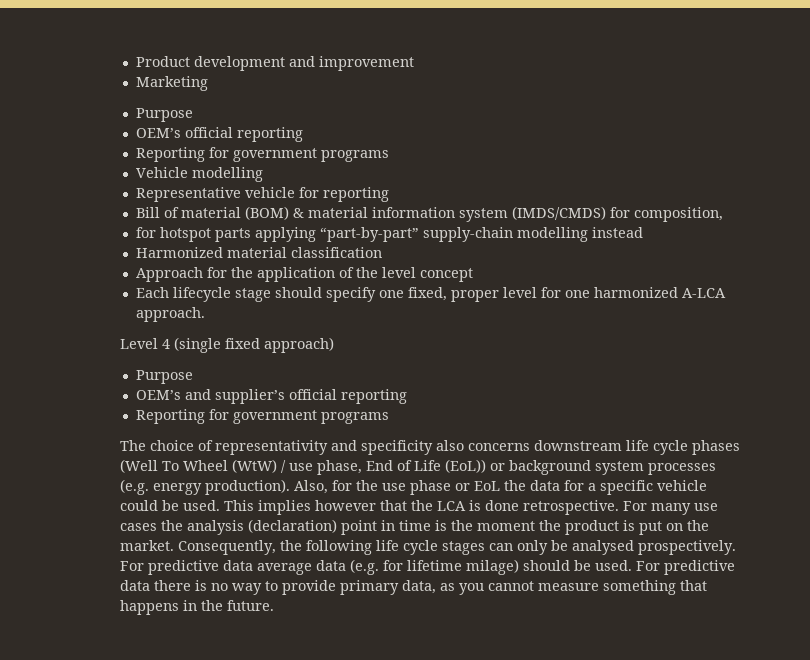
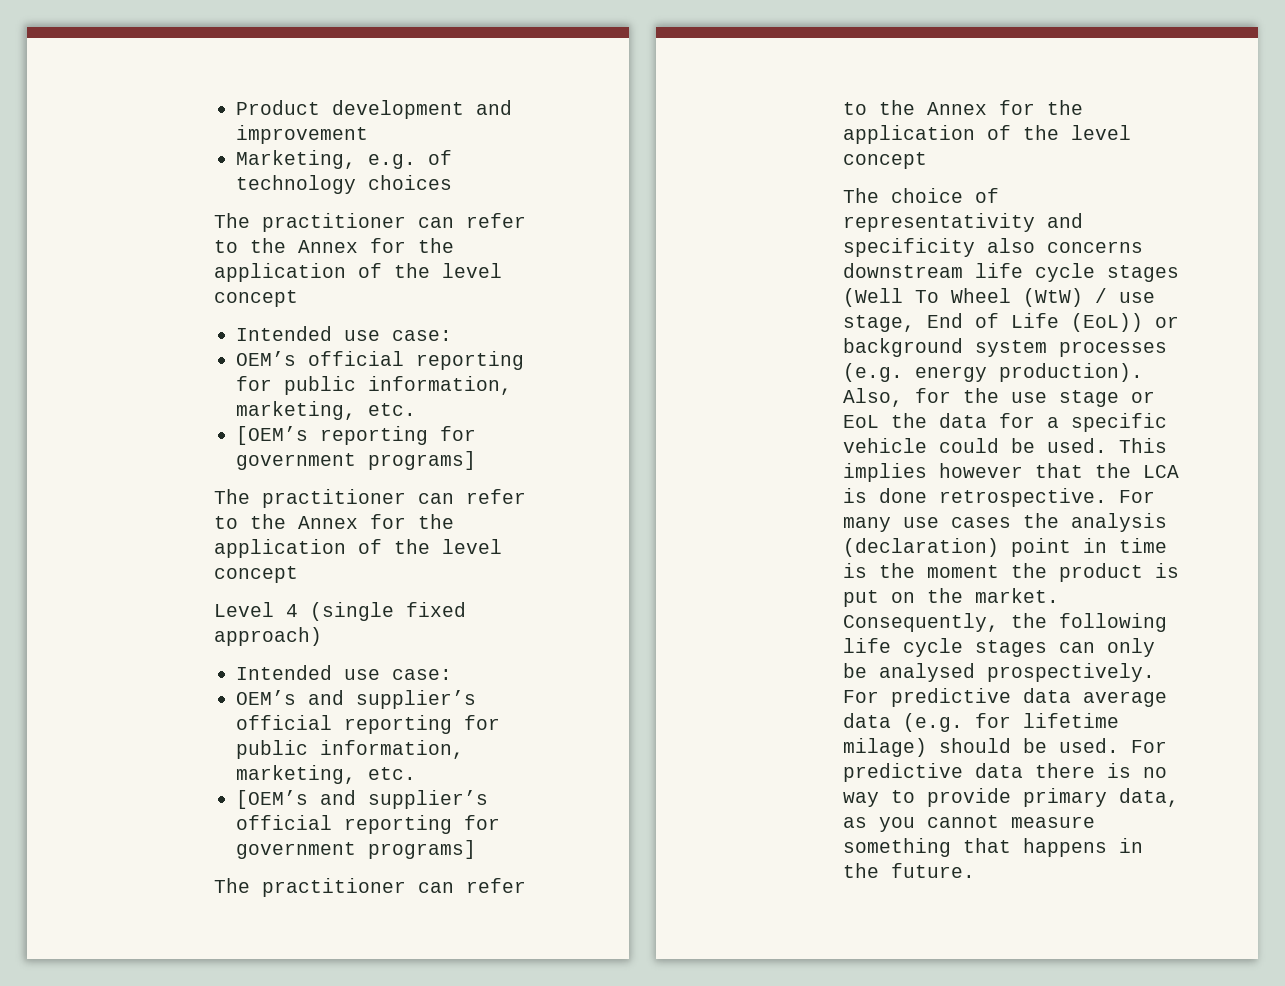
[135,76,208,91] [135,108,193,122] [135,127,303,142] [135,147,389,162] [135,167,263,182] [135,187,389,202] [135,206,723,222] [135,227,643,242] [135,247,382,258] [135,267,473,282] [135,287,726,302] [135,307,205,322] Marketing // Purpose // OEM’s official reporting // Reporting for government programs // Vehicle modelling // Representative vehicle for reporting // Bill of material (BOM) & material information system (IMDS/CMDS) for composition, // for hotspot parts applying “part-by-part” supply-chain modelling instead // Harmonized material classification // Approach for the application of the level concept // Each lifecycle stage should specify one fixed, proper level for one harmonized A-LCA approach. -> [235,150,452,169] [235,175,452,194] [214,213,527,232] [214,238,455,253] [214,263,503,282] [214,290,299,307] [235,326,452,341] [235,351,524,370] [235,376,512,395] [235,401,416,420] [235,426,476,445] [235,451,476,470] [214,489,527,508] [214,514,455,529] [214,539,503,558] [214,566,299,583] Marketing, e.g. of technology choices // The practitioner can refer to the Annex for the application of the level concept // Intended use case: // OEM’s official reporting for public information, marketing, etc. // [OEM’s reporting for government programs] // The practitioner can refer to the Annex for the application of the level concept
[135,370,193,384] Purpose -> [235,665,452,680] Intended use case:
[135,409,389,424] // Reporting for government programs -> [463,715,500,730] [235,740,464,759] [235,765,416,784] [235,790,488,809] [235,815,500,834] [235,840,476,859] [214,878,527,897] [843,100,1084,115] [843,125,1132,144] [843,152,928,169] for public information, marketing, etc. // [OEM’s and supplier’s official reporting for government programs] // The practitioner can refer to the Annex for the application of the level concept
[691,440,740,455] phases -> [1107,265,1180,282] stages
[316,460,362,475] phase, -> [843,315,916,332] stage,
[409,480,451,495] phase -> [1059,390,1120,407] stage

